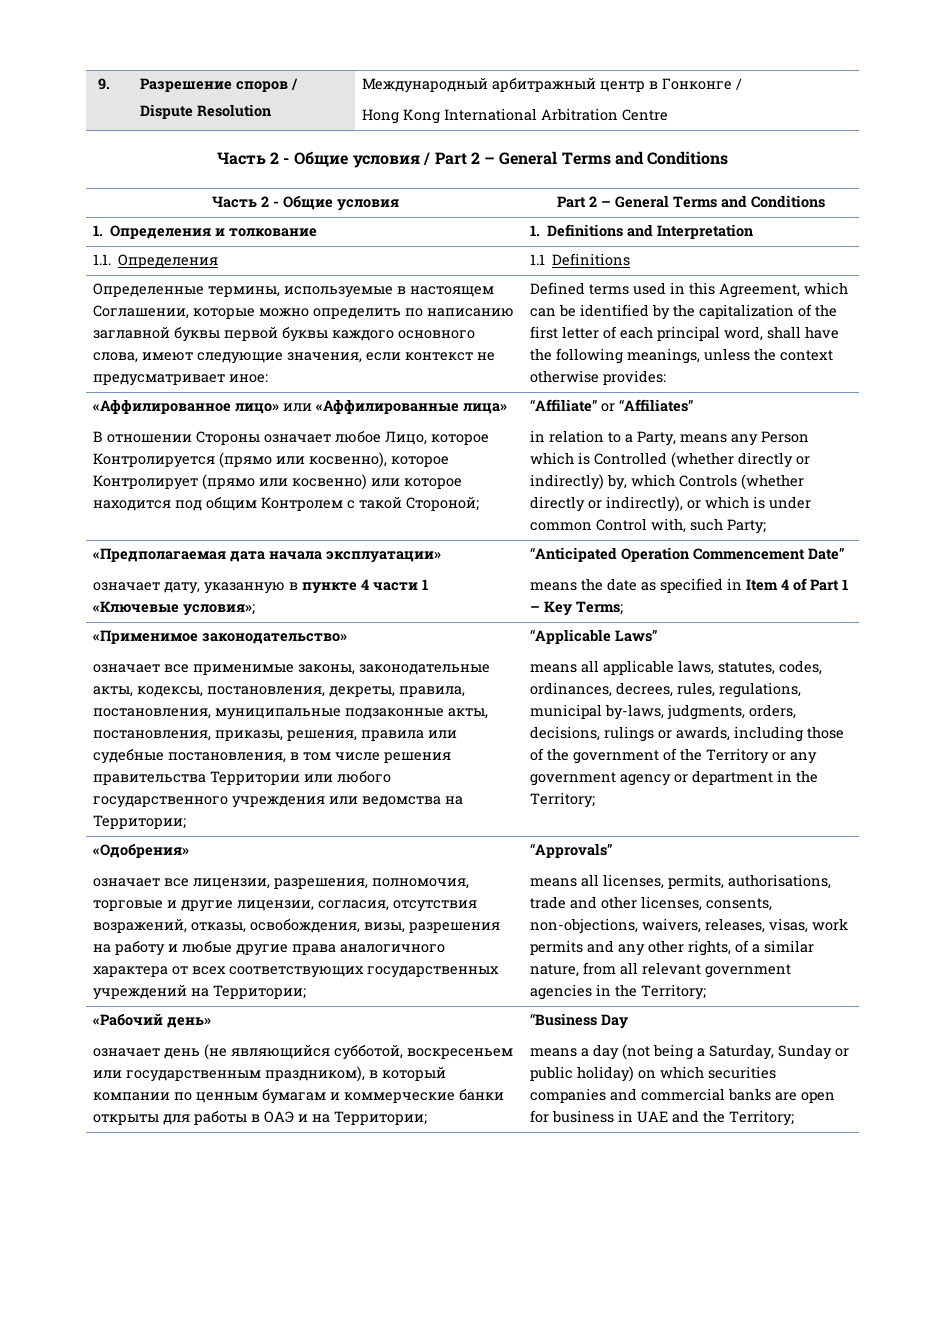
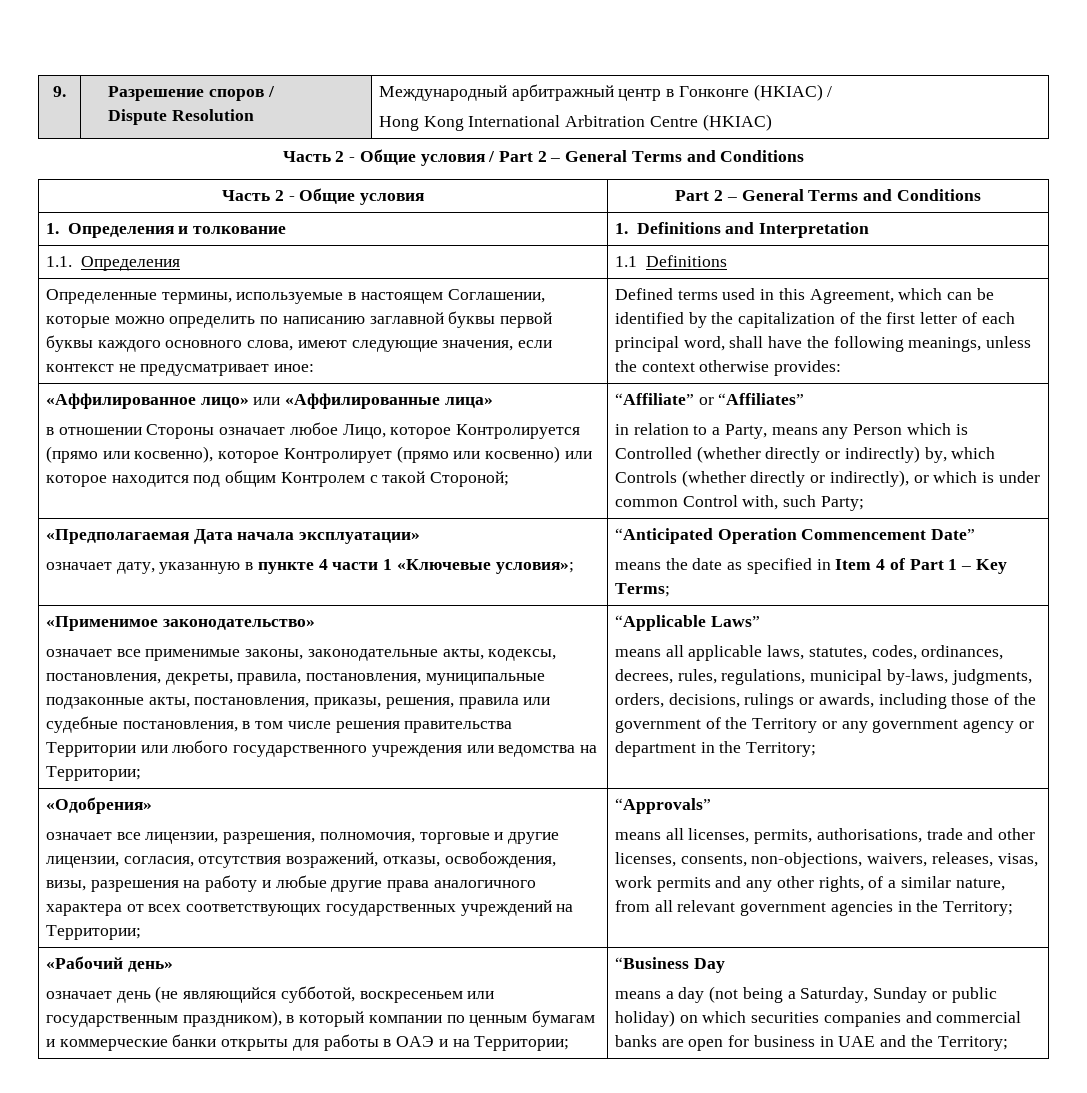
(733, 84) none -> [753,84,823,101] (HKIAC)
(669, 115) none -> [702,114,772,131] (HKIAC)
[93,431,104,442] В -> [45,427,54,435] в
[230,551,266,562] дата -> [193,529,233,544] Дата

